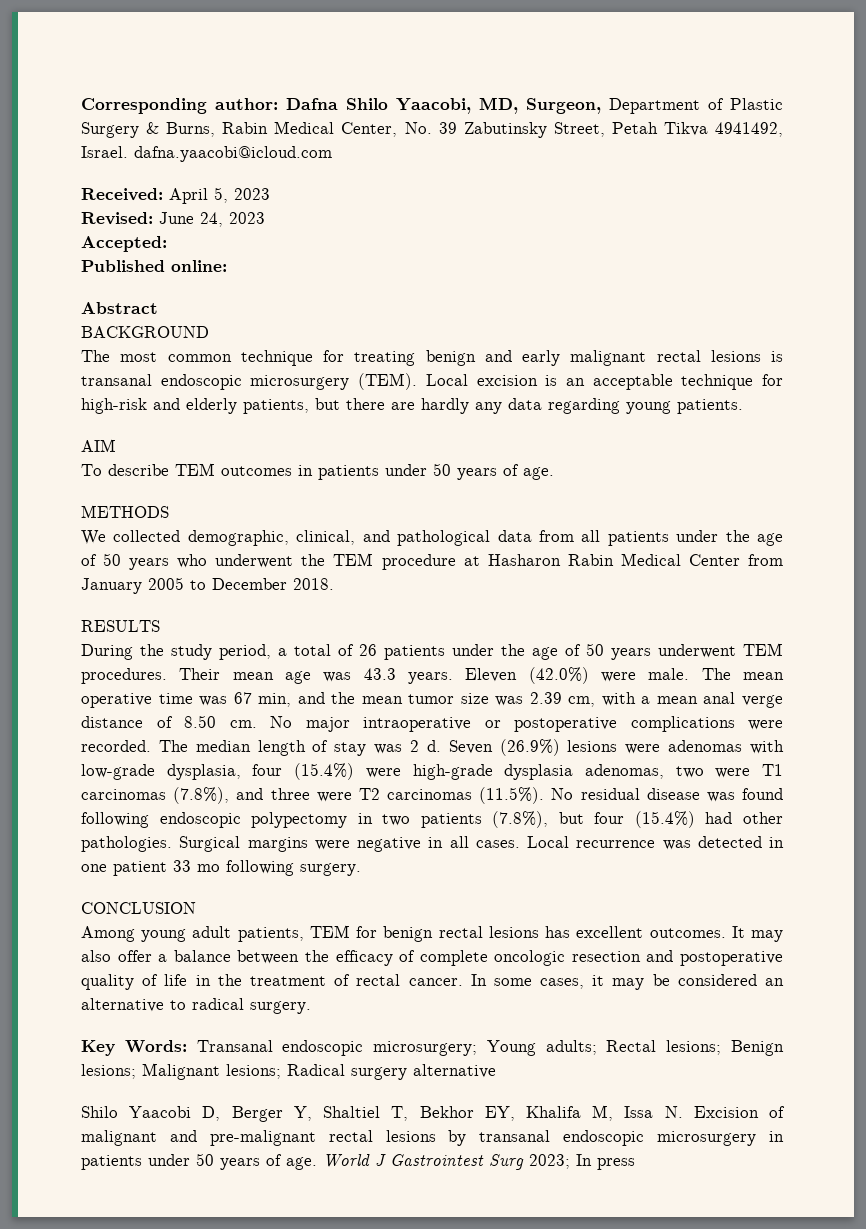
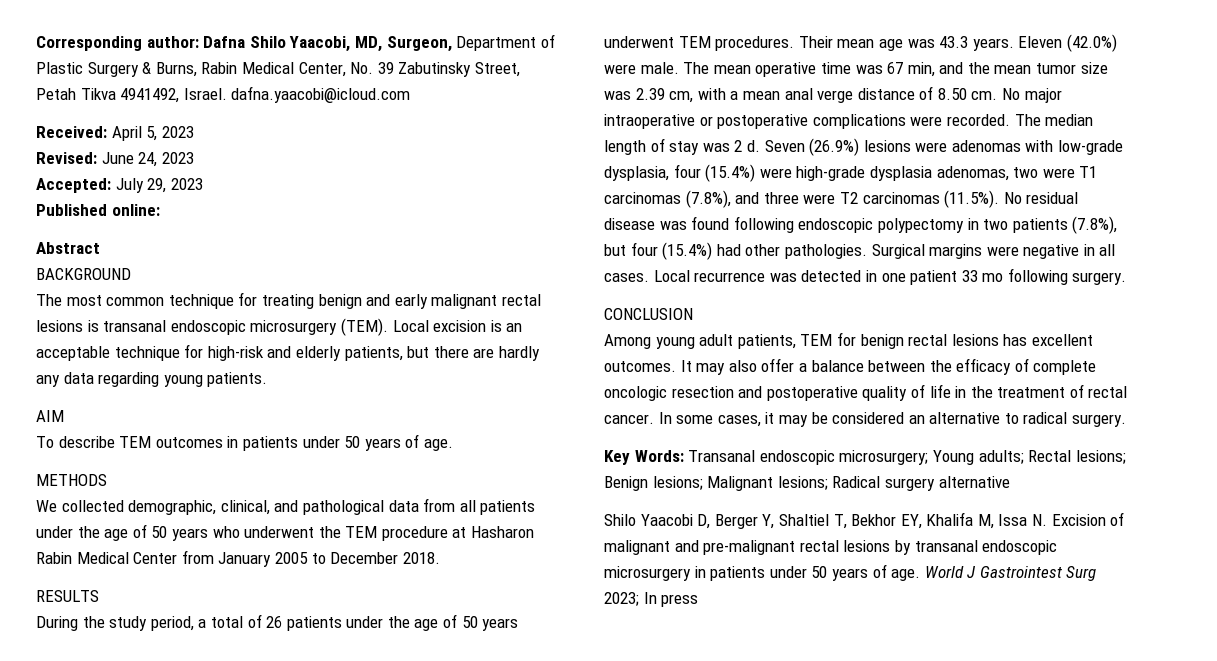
(167, 244) none -> [115,178,203,193] July 29, 2023

